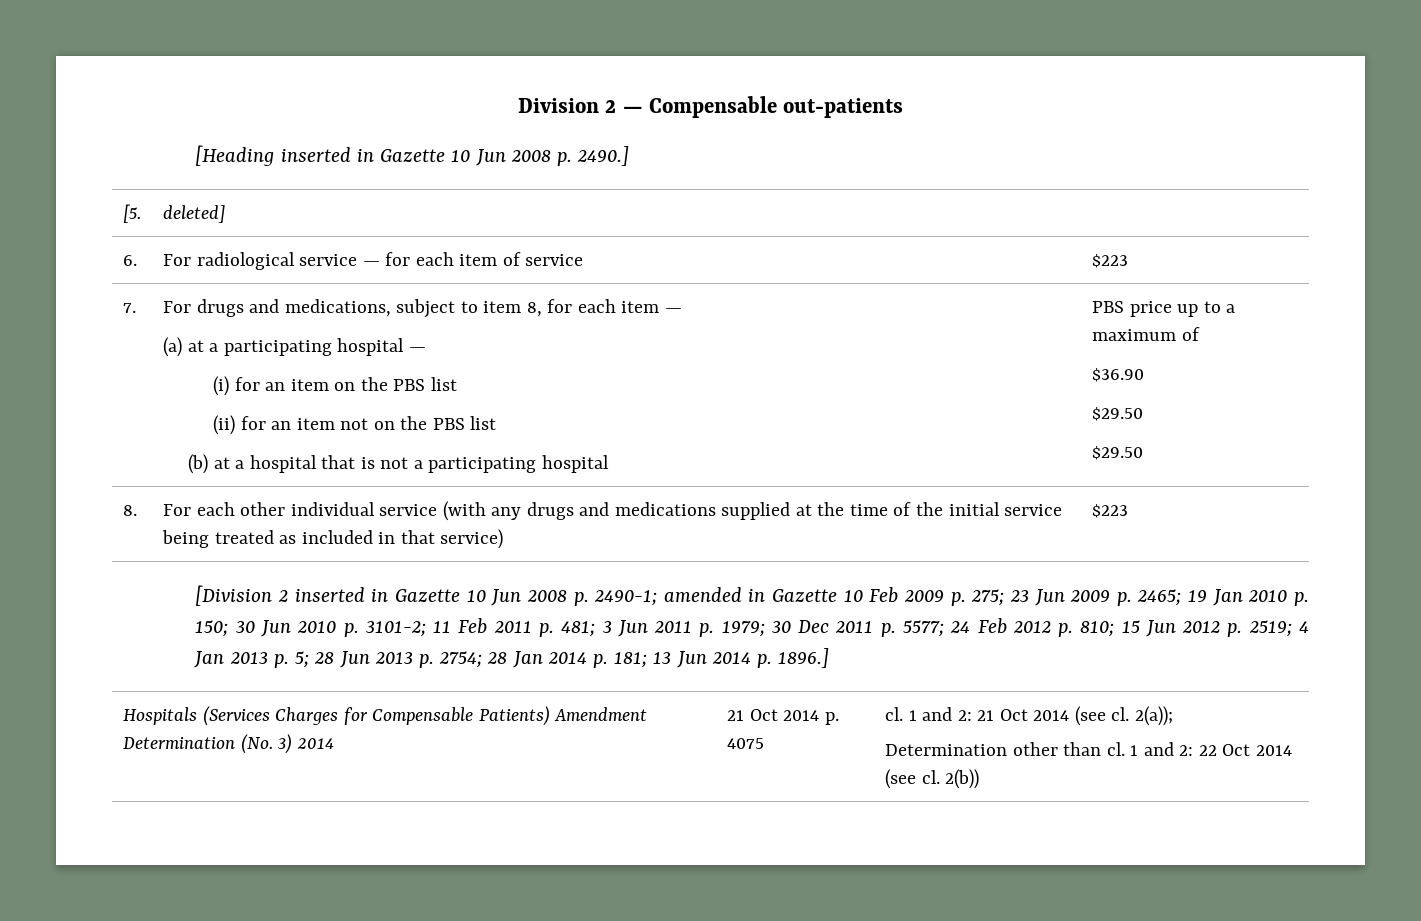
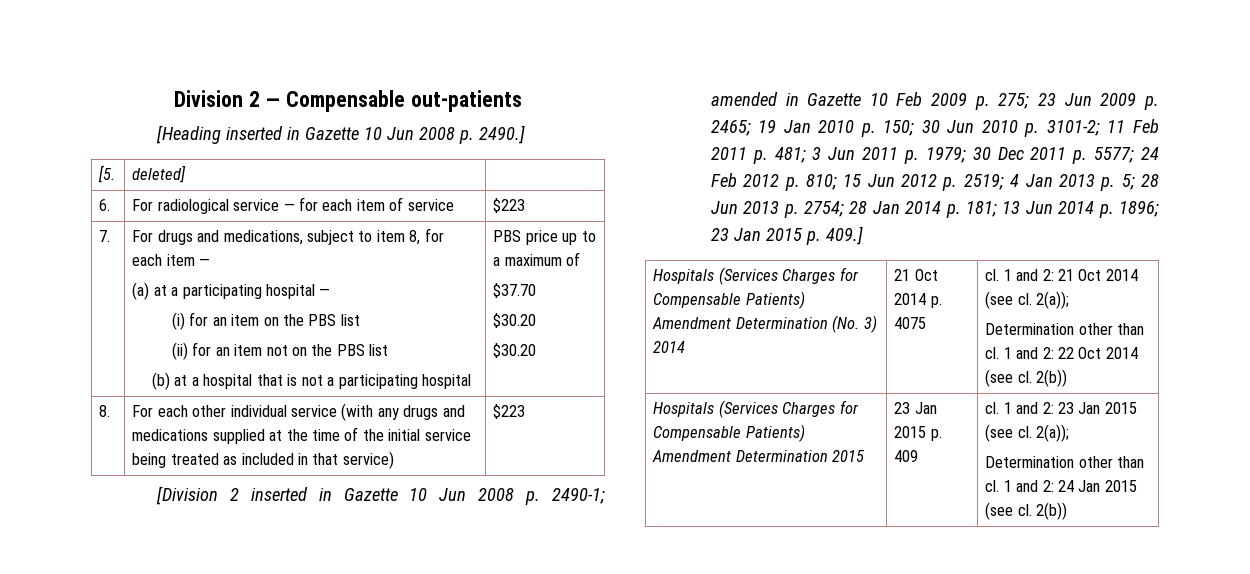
[1091,368,1144,382] [1091,407,1143,421] [1091,446,1143,460] $36.90 // $29.50 // $29.50 -> [493,283,537,298] [493,313,537,328] [493,343,537,358] $37.70 // $30.20 // $30.20
[778,648,830,668] 1896.] -> [1119,201,1159,217] [710,226,863,245] 1896; 23 Jan 2015 p. 409.]
(980, 779) none -> [653,400,859,418] [653,424,805,442] [652,450,866,462] [894,402,937,414] [894,426,942,441] [894,450,919,462] [985,402,1137,414] [985,424,1070,442] [985,456,1145,468] [985,480,1137,492] [985,502,1068,520] // Hospitals (Services Charges for Compensable Patients) Amendment Determination 2015 | 23 Jan 2015 p. 409 | cl. 1 and 2: 23 Jan 2015 (see cl. 2(a)); // Determination other than cl. 1 and 2: 24 Jan 2015 (see cl. 2(b))

